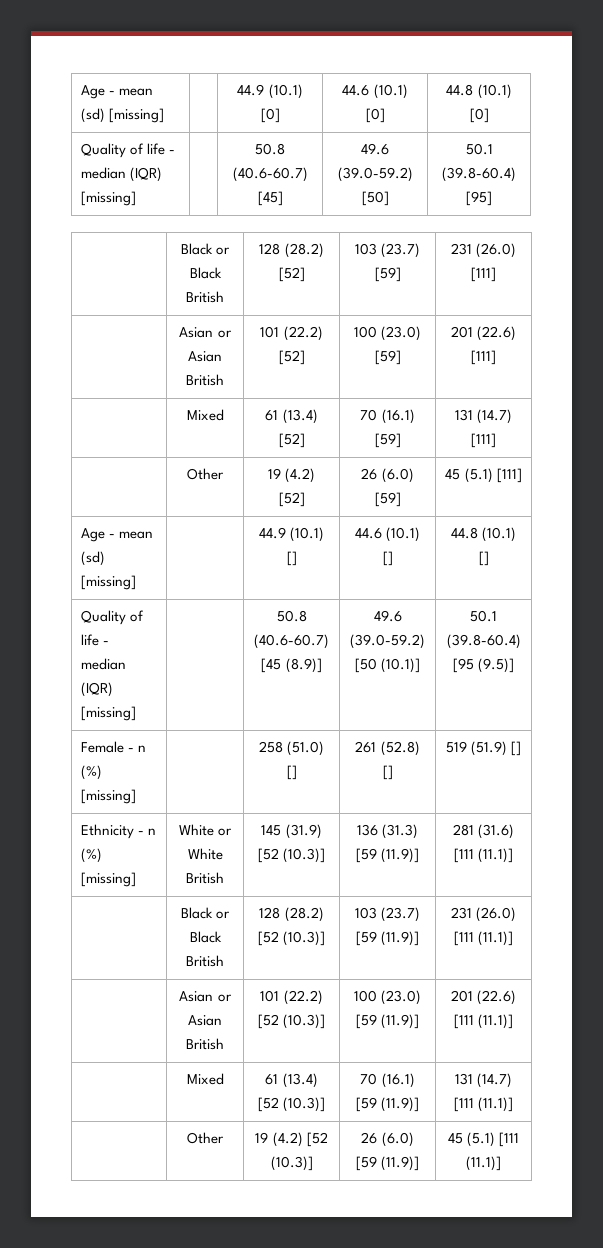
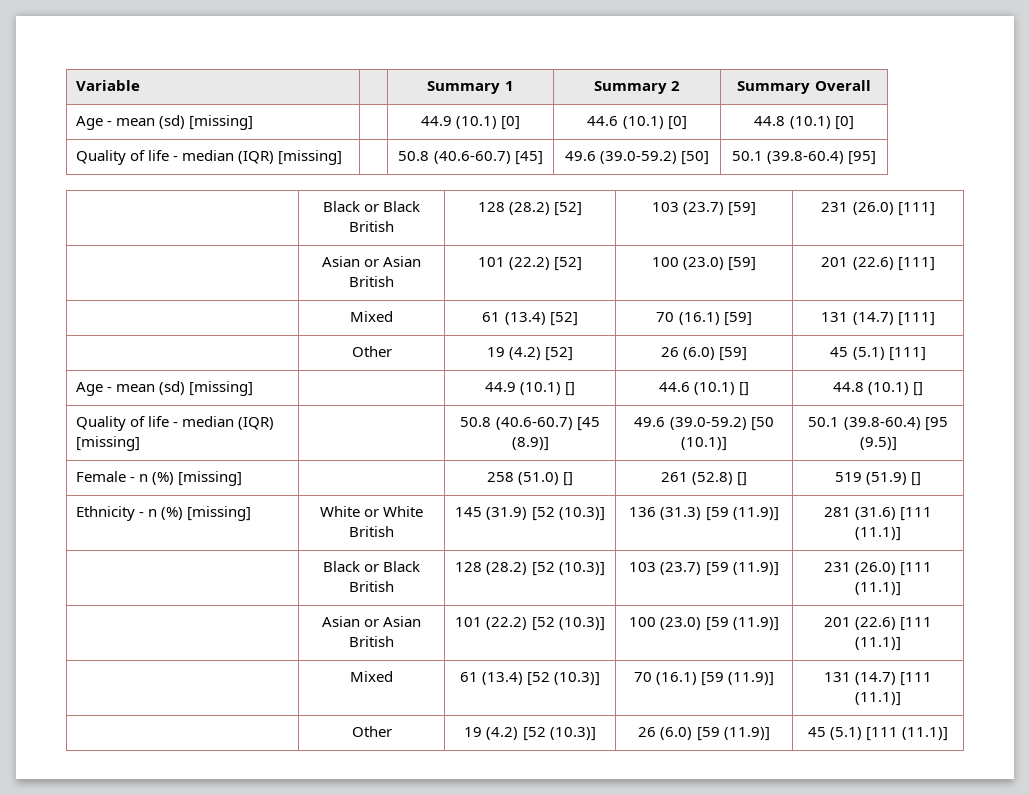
(81, 92) none -> [75,80,140,91] [427,81,514,94] [593,81,681,94] [737,80,871,94] Variable | | Summary 1 | Summary 2 | Summary Overall //

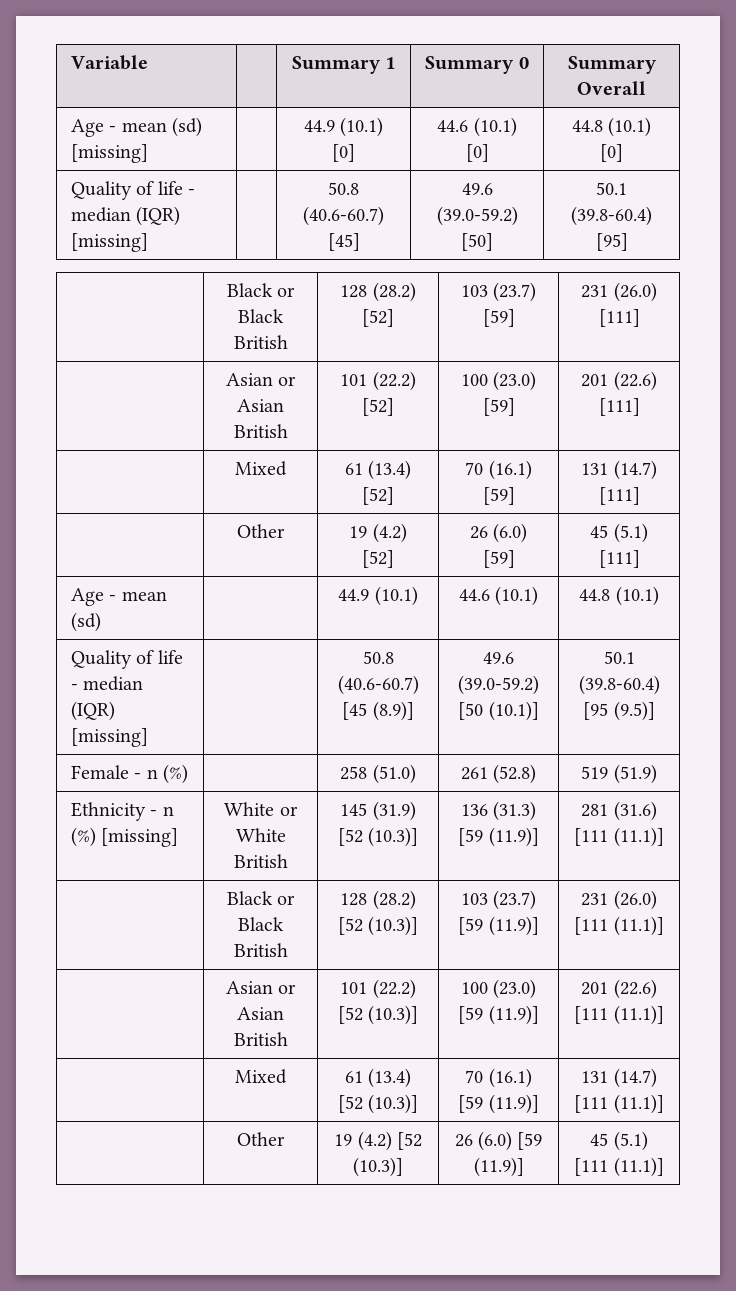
[671,81,681,91] 2 -> [518,57,529,69] 0
[188,381,253,396] [484,382,576,396] [658,382,750,396] [832,382,924,396] [missing] | | 44.9 (10.1) [] | 44.6 (10.1) [] | 44.8 (10.1) [] -> [338,586,418,606] [458,586,539,606] [579,586,659,606] | | 44.9 (10.1) | 44.6 (10.1) | 44.8 (10.1)
[177,471,242,486] [missing] -> (188, 774) none
[563,472,574,486] [] -> (416, 774) none
[737,472,748,486] [] -> (537, 774) none
[911,472,922,486] [] -> (657, 774) none

